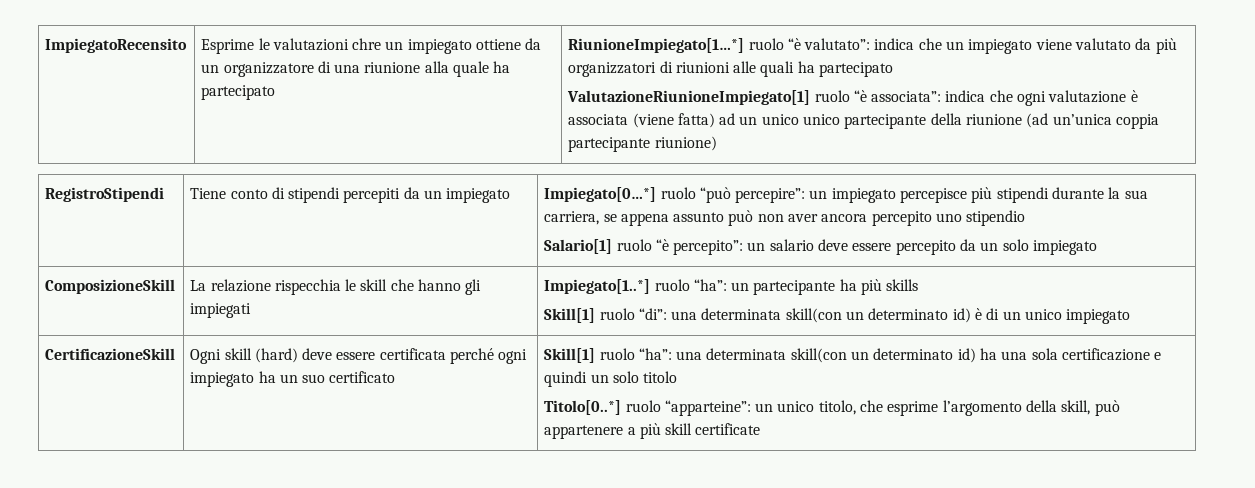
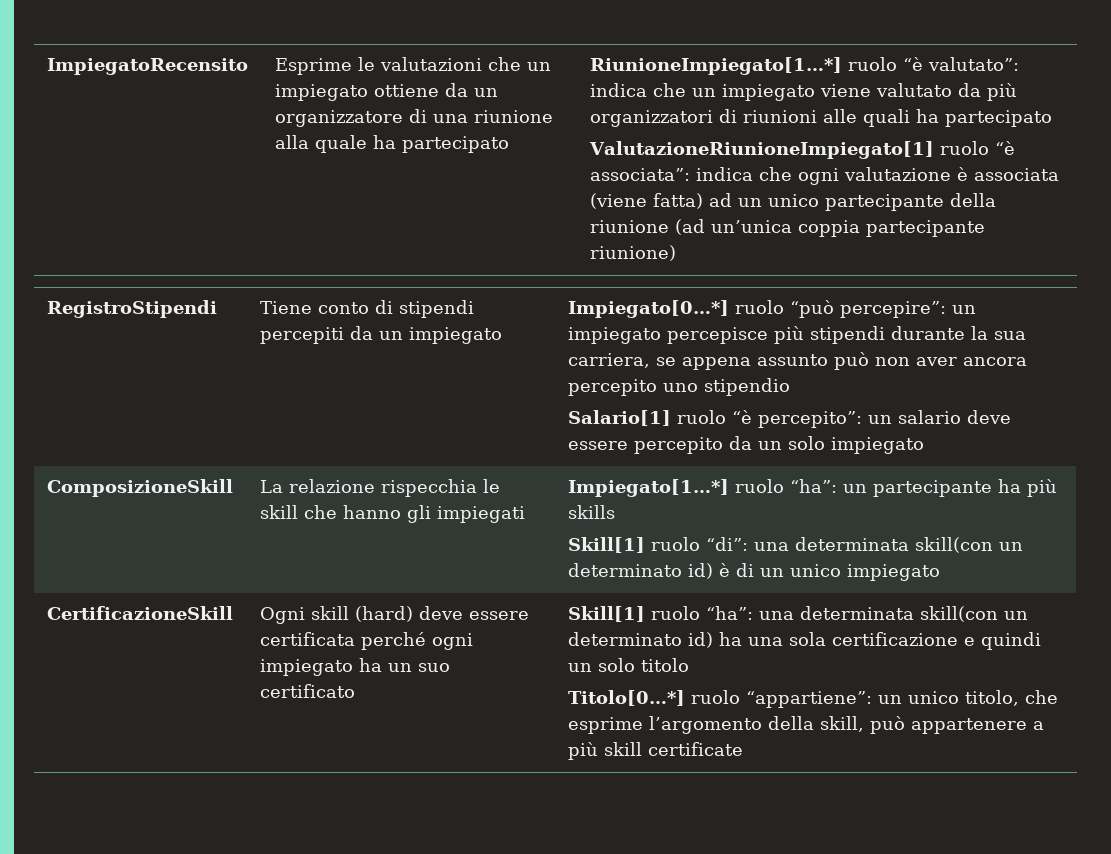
[352,38,382,50] chre -> [488,57,522,71] che
[803,114,841,125] unico -> (820, 200) none
[544,279,651,294] Impiegato[1..*] -> [568,479,730,497] Impiegato[1…*]
[544,400,751,416] Titolo[0..*] ruolo “apparteine”: -> [568,690,873,708] Titolo[0…*] ruolo “appartiene”:

